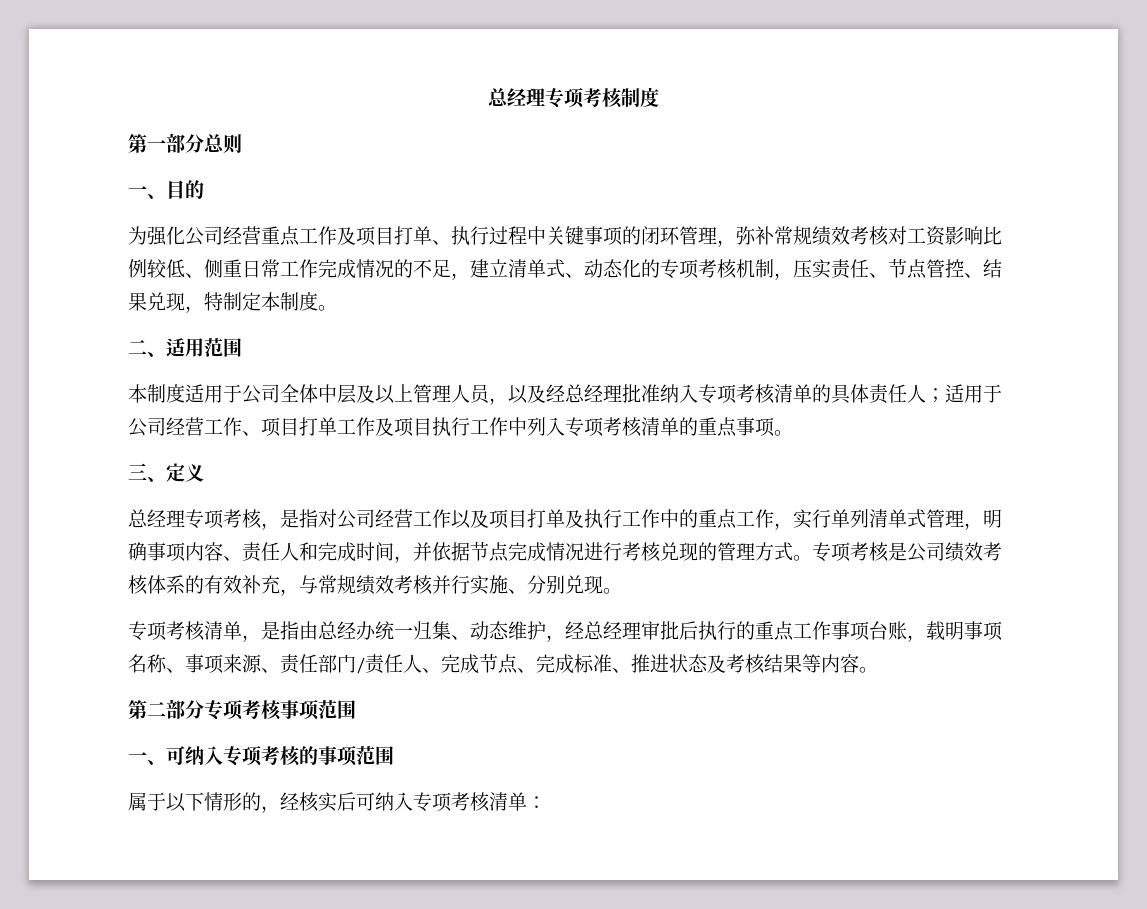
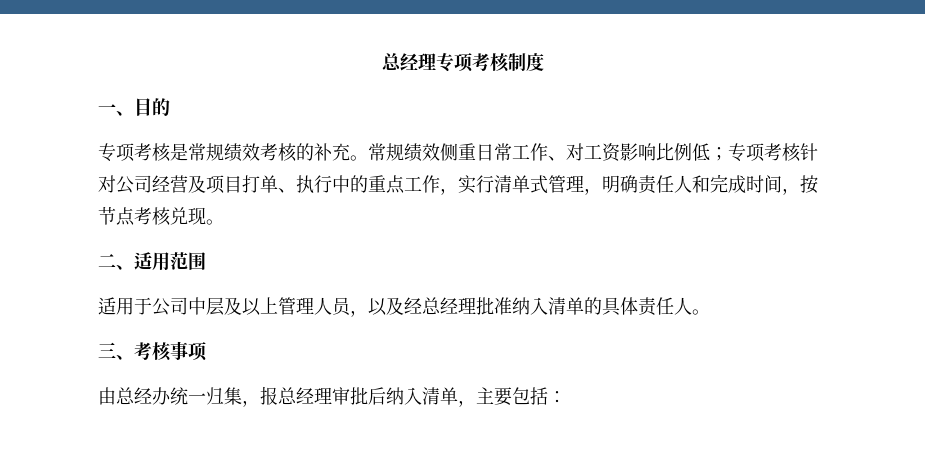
[128,133,242,154] // 第一部分总则 -> (544, 62) none
[128,226,1002,247] [128,258,1002,280] [128,292,318,313] 为强化公司经营重点工作及项目打单、执行过程中关键事项的闭环管理，弥补常规绩效考核对工资影响比例较低、侧重日常工作完成情况的不足，建立清单式、动态化的专项考核机制，压实责任、节点管控、结果兑现，特制定本制度 -> [98,143,818,162] [98,174,818,195] [98,207,206,226] 专项考核是常规绩效考核的补充。常规绩效侧重日常工作、对工资影响比例低；专项考核针对公司经营及项目打单、执行中的重点工作，实行清单式管理，明确责任人和完成时间，按节点考核兑现
[128,384,318,404] 本制度适用于公司全体 -> [98,297,188,316] 适用于公司
[698,384,775,404] 专项考核 -> (548, 306) none
[926,384,1002,403] [128,417,793,437] [128,463,204,482] [128,509,1002,530] [128,541,1002,563] [128,575,622,596] [128,621,1003,642] [128,653,878,674] [128,699,356,720] [128,745,394,766] [128,792,527,813] ；适用于公司经营工作、项目打单工作及项目执行工作中列入专项考核清单的重点事项。 // 三、定义 // 总经理专项考核，是指对公司经营工作以及项目打单及执行工作中的重点工作，实行单列清单式管理，明确事项内容、责任人和完成时间，并依据节点完成情况进行考核兑现的管理方式。专项考核是公司绩效考核体系的有效补充，与常规绩效考核并行实施、分别兑现。 // 专项考核清单，是指由总经办统一归集、动态维护，经总经理审批后执行的重点工作事项台账，载明事项名称、事项来源、责任部门/责任人、完成节点、完成标准、推进状态及考核结果等内容。 // 第二部分专项考核事项范围 // 一、可纳入专项考核的事项范围 // 属于以下情形的，经核实后可纳入专项考核清单 -> [692,309,710,315] [98,341,207,361] [98,386,548,407] 。 // 三、考核事项 // 由总经办统一归集，报总经理审批后纳入清单，主要包括

